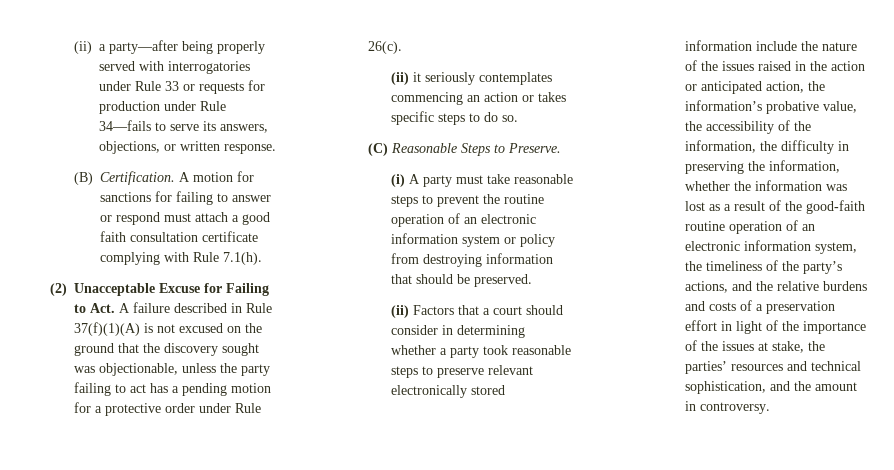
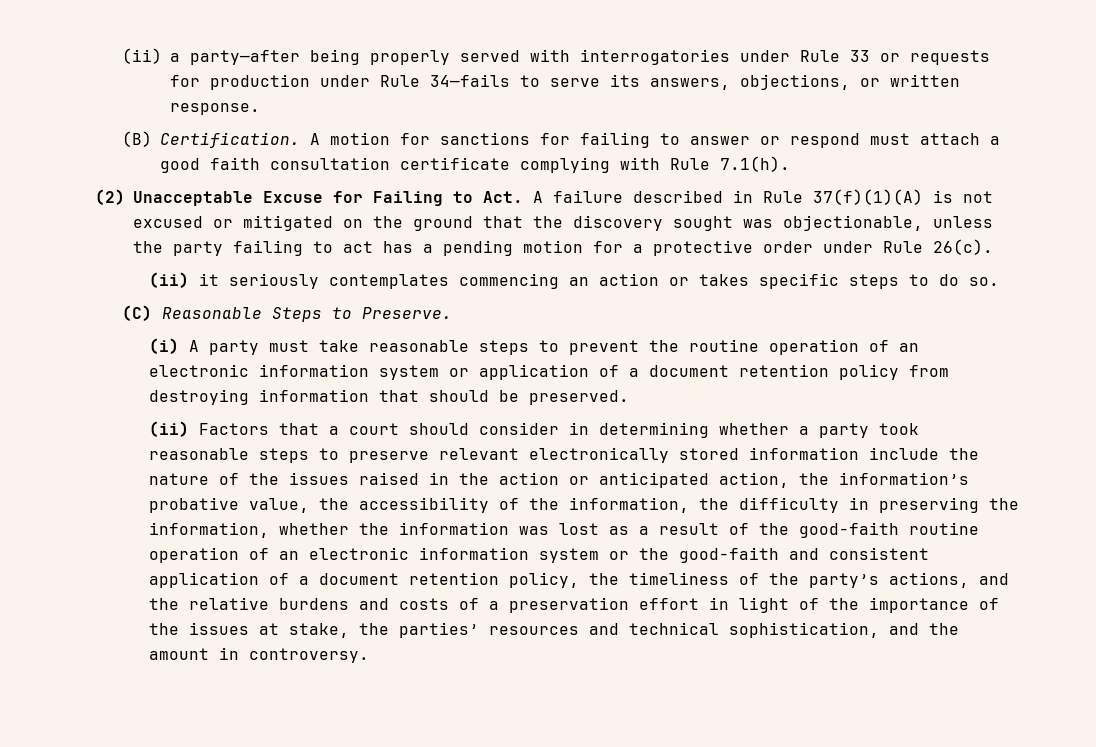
(223, 328) none -> [213,215,334,231] or mitigated
(517, 240) none -> [479,364,830,380] application of a document retention
[815,242,858,254] system, -> [539,547,930,563] [149,572,580,588] system or the good-faith and consistent application of a document retention policy,

